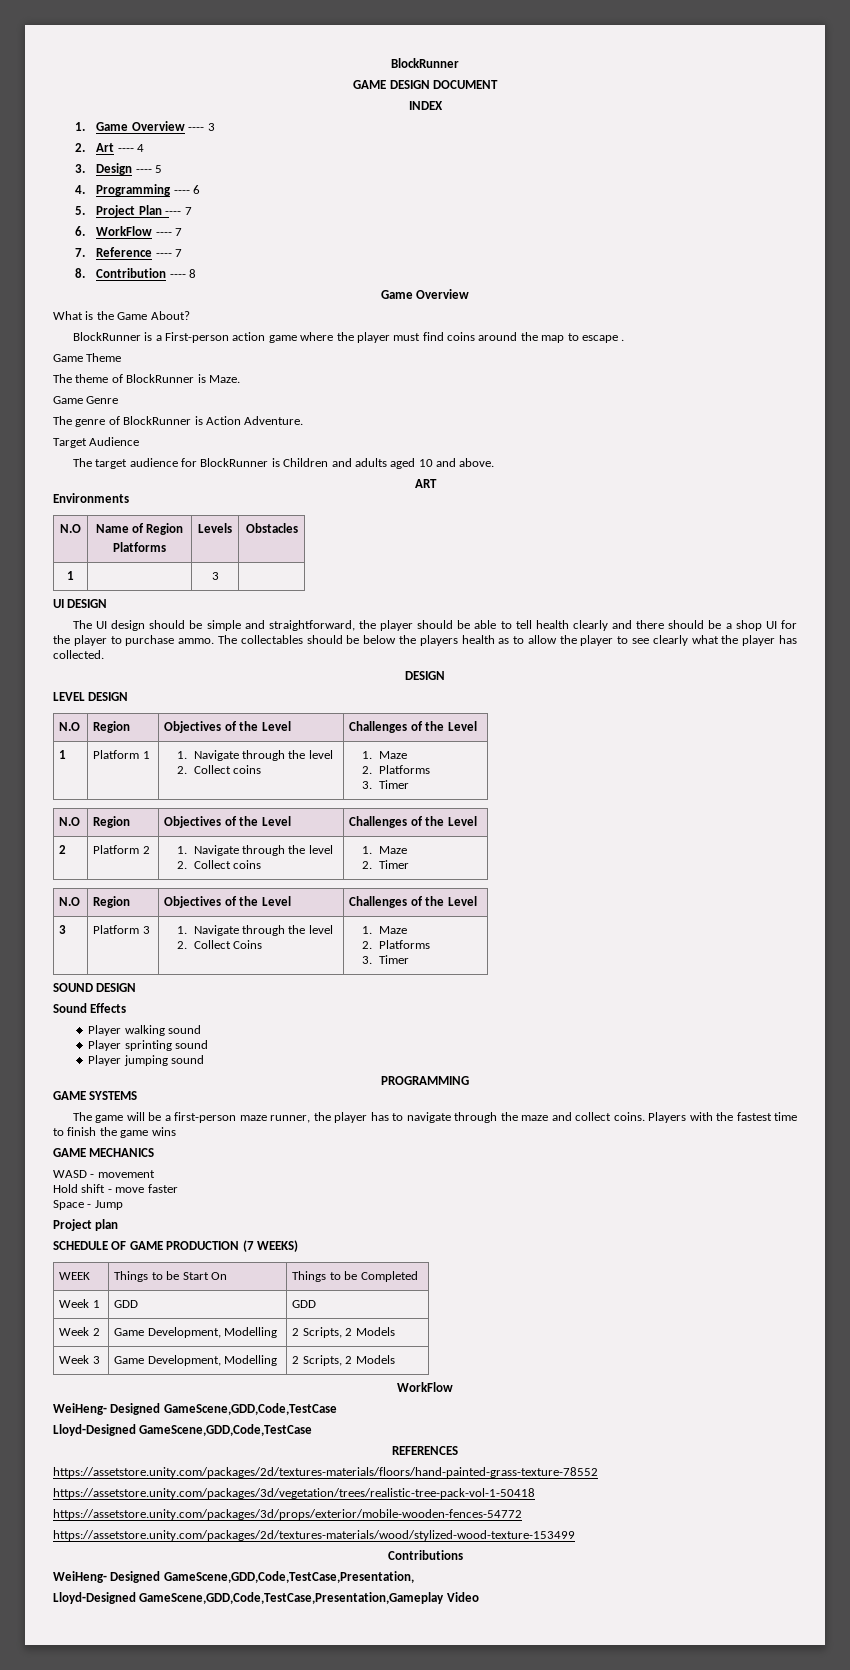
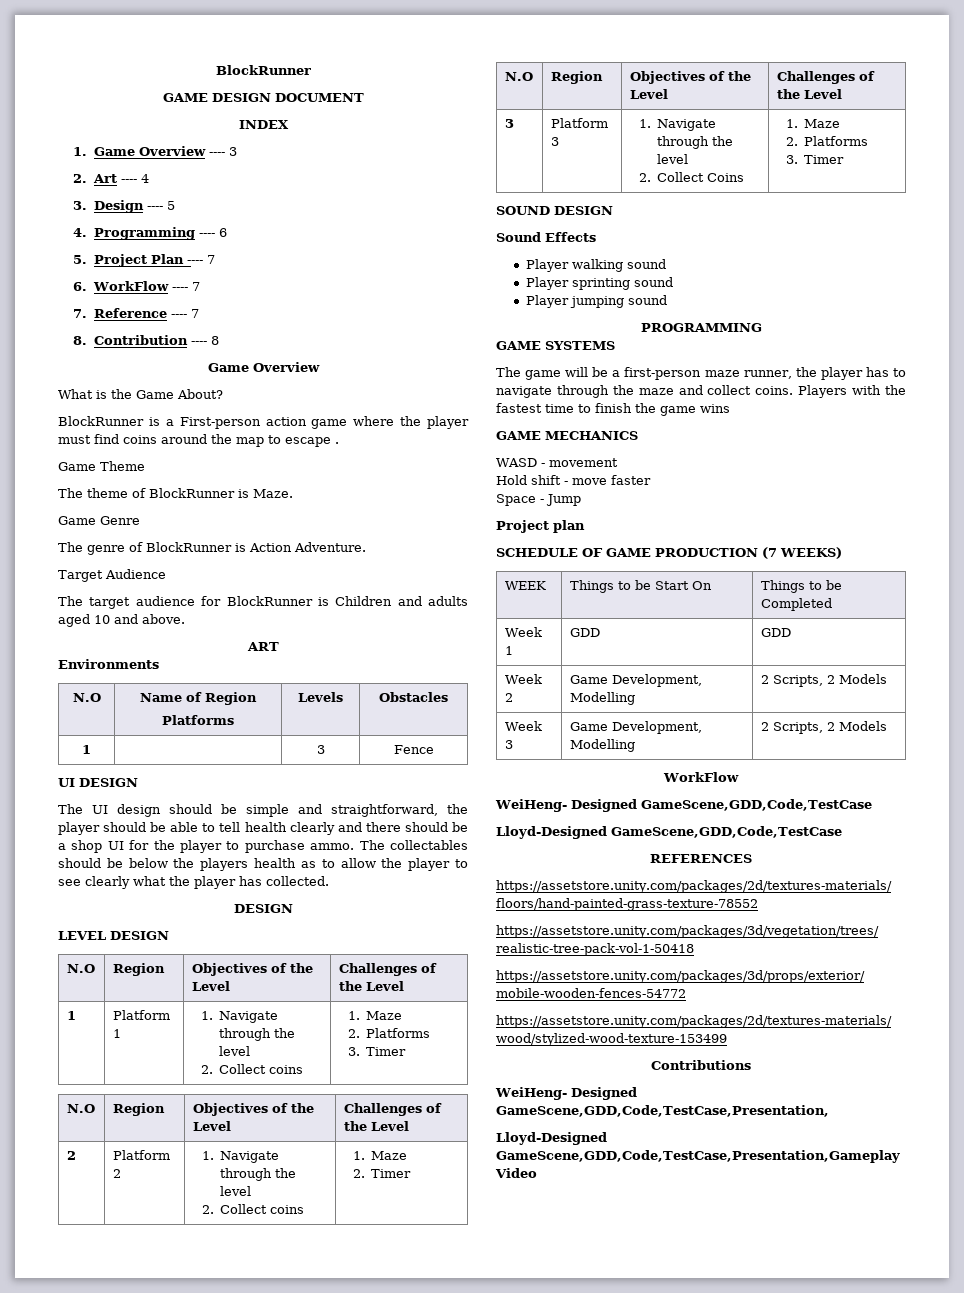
(219, 576) none -> [393,745,434,754] Fence

